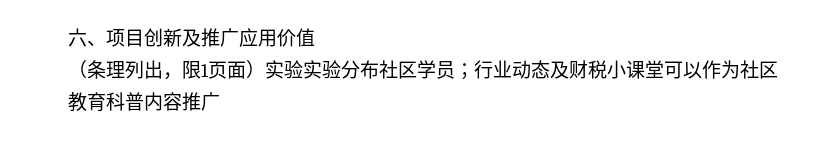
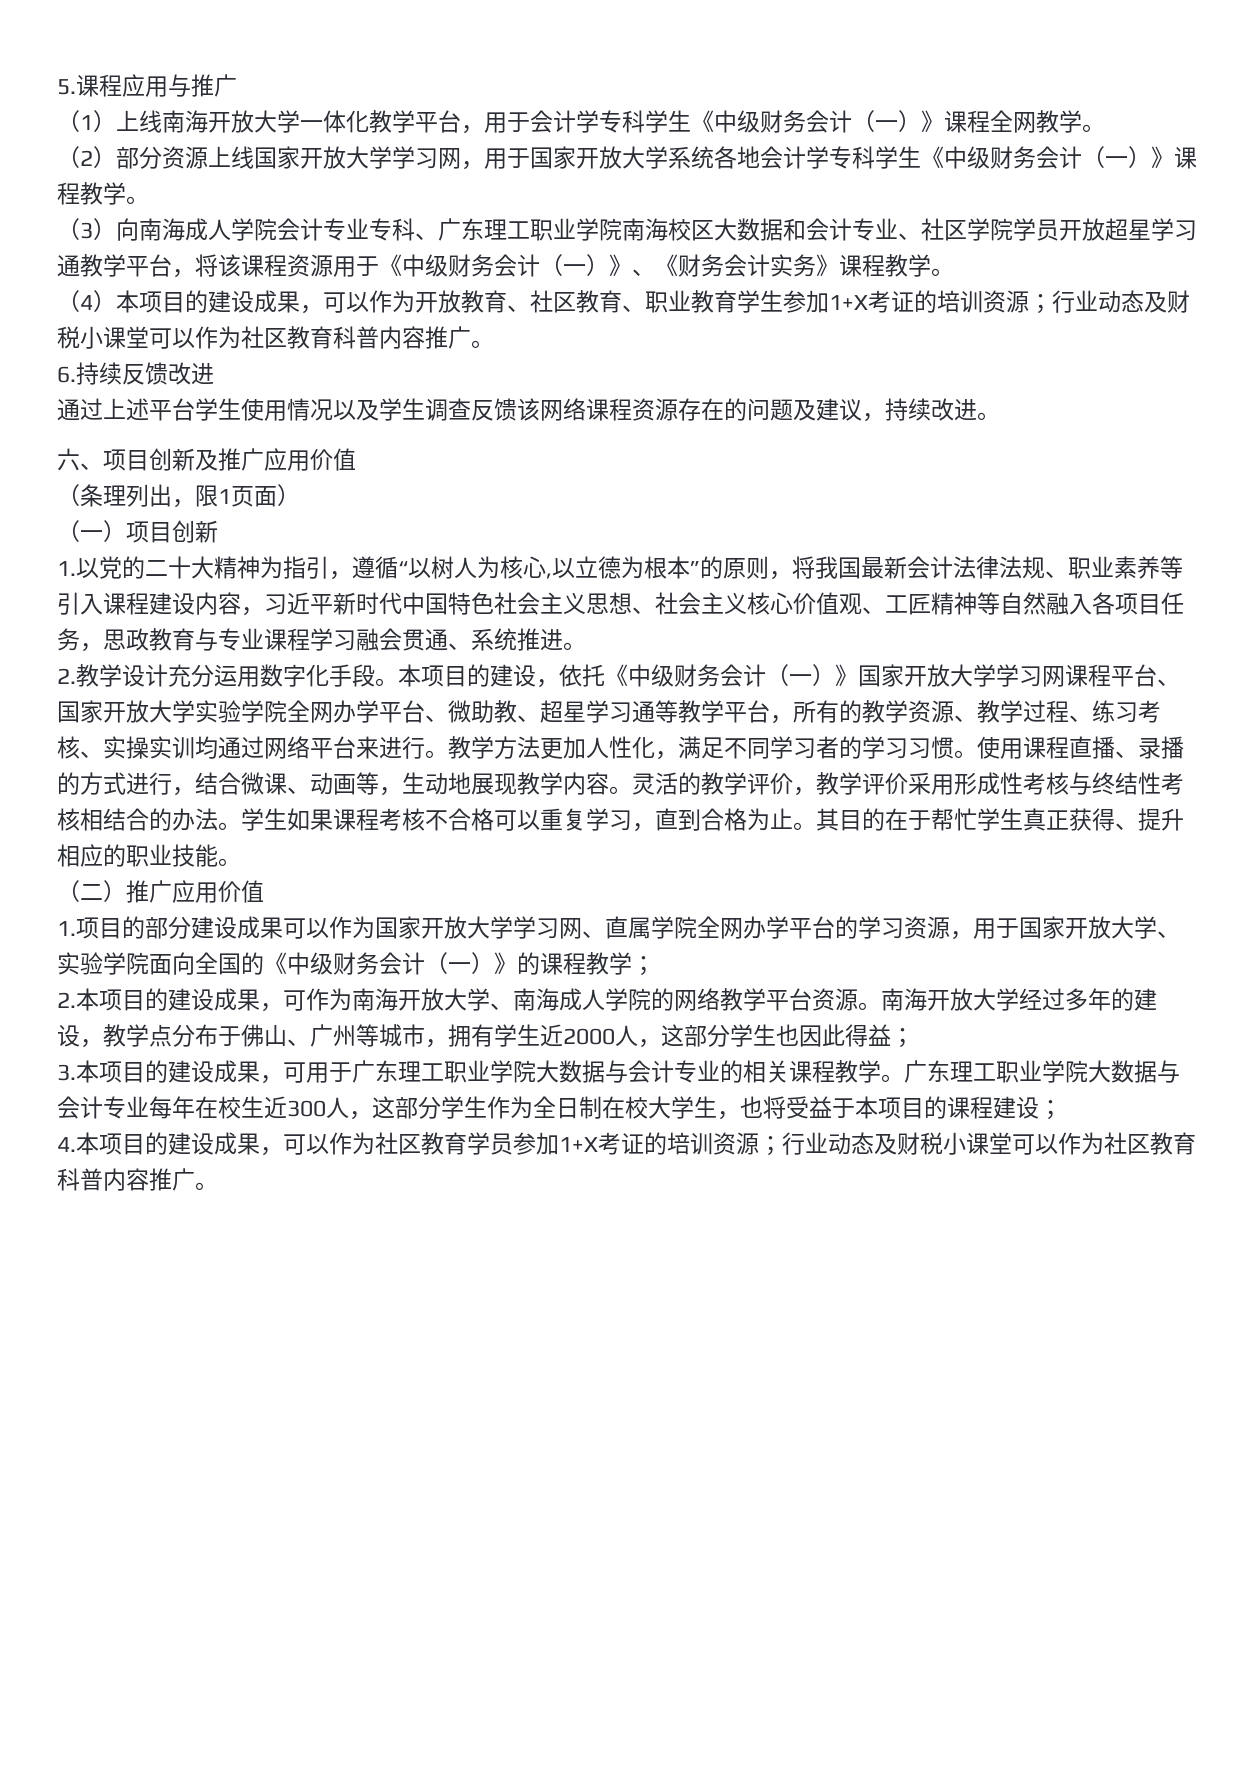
(68, 37) none -> [57,74,237,97] [57,110,1105,134] [57,146,1197,170] [57,182,149,205] [57,218,1197,241] [57,254,954,278] [57,290,1190,314] [57,326,494,349] [57,362,214,385] [57,398,1000,422] 5.课程应用与推广 // （1）上线南海开放大学一体化教学平台，用于会计学专科学生《中级财务会计（一）》课程全网教学。 // （2）部分资源上线国家开放大学学习网，用于国家开放大学系统各地会计学专科学生《中级财务会计（一）》课程教学。 // （3）向南海成人学院会计专业专科、广东理工职业学院南海校区大数据和会计专业、社区学院学员开放超星学习通教学平台，将该课程资源用于《中级财务会计（一）》、《财务会计实务》课程教学。 // （4）本项目的建设成果，可以作为开放教育、社区教育、职业教育学生参加1+X考证的培训资源；行业动态及财税小课堂可以作为社区教育科普内容推广。 // 6.持续反馈改进 // 通过上述平台学生使用情况以及学生调查反馈该网络课程资源存在的问题及建议，持续改进。 //
[265,60,455,79] 实验实验分布社区学员 -> [57,520,218,543] [57,556,1183,580] [57,592,1184,616] [57,628,586,652] [57,664,1180,688] [57,700,1161,724] [57,736,1184,760] [57,772,1184,796] [57,808,1184,832] [57,844,241,867] [57,880,264,903] [57,916,1180,940] [57,952,655,976] [57,988,1157,1012] [57,1024,914,1048] [57,1060,1180,1084] [57,1096,1062,1120] [57,1132,759,1156] // （一）项目创新 // 1.以党的二十大精神为指引，遵循“以树人为核心,以立德为根本”的原则，将我国最新会计法律法规、职业素养等引入课程建设内容，习近平新时代中国特色社会主义思想、社会主义核心价值观、工匠精神等自然融入各项目任务，思政教育与专业课程学习融会贯通、系统推进。 // 2.教学设计充分运用数字化手段。本项目的建设，依托《中级财务会计（一）》国家开放大学学习网课程平台、国家开放大学实验学院全网办学平台、微助教、超星学习通等教学平台，所有的教学资源、教学过程、练习考核、实操实训均通过网络平台来进行。教学方法更加人性化，满足不同学习者的学习习惯。使用课程直播、录播的方式进行，结合微课、动画等，生动地展现教学内容。灵活的教学评价，教学评价采用形成性考核与终结性考核相结合的办法。学生如果课程考核不合格可以重复学习，直到合格为止。其目的在于帮忙学生真正获得、提升相应的职业技能。 // （二）推广应用价值 // 1.项目的部分建设成果可以作为国家开放大学学习网、直属学院全网办学平台的学习资源，用于国家开放大学、实验学院面向全国的《中级财务会计（一）》的课程教学； // 2.本项目的建设成果，可作为南海开放大学、南海成人学院的网络教学平台资源。南海开放大学经过多年的建设，教学点分布于佛山、广州等城市，拥有学生近2000人，这部分学生也因此得益； // 3.本项目的建设成果，可用于广东理工职业学院大数据与会计专业的相关课程教学。广东理工职业学院大数据与会计专业每年在校生近300人，这部分学生作为全日制在校大学生，也将受益于本项目的课程建设； // 4.本项目的建设成果，可以作为社区教育学员参加1+X考证的培训资源
(220, 101) none -> [195,1182,218,1190] 。

